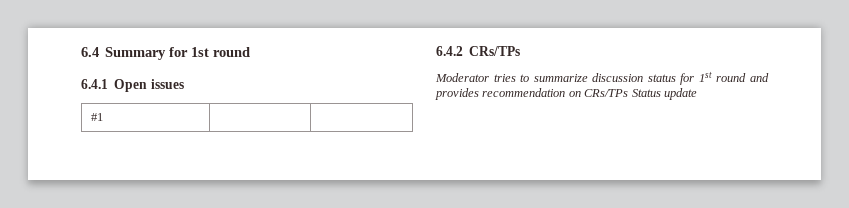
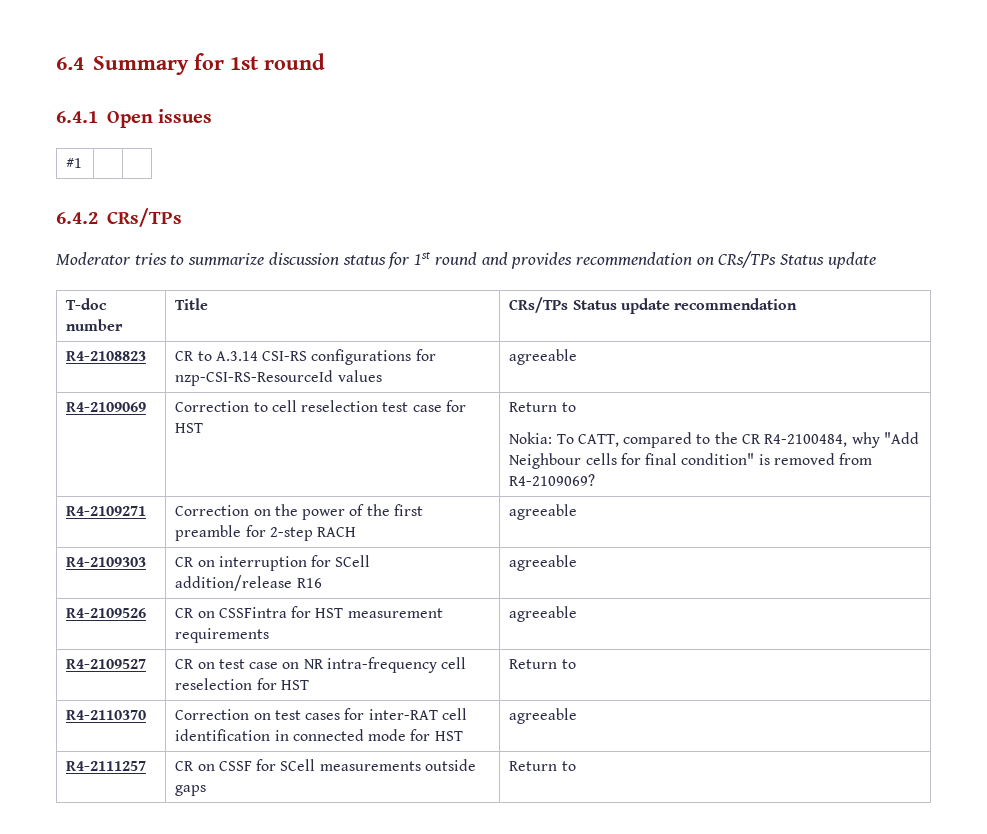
(697, 94) none -> [66,298,108,310] [66,319,124,331] [175,298,209,310] [509,297,798,314] [66,351,147,361] [175,349,436,365] [175,370,382,386] [509,349,578,365] [66,402,147,412] [175,400,467,412] [175,423,204,433] [509,402,576,412] [509,432,920,448] [509,453,873,469] [509,474,596,486] [66,506,147,516] [175,504,424,520] [175,525,357,541] [509,504,578,520] [66,557,147,567] [175,555,371,571] [175,575,322,591] [509,555,578,571] [66,608,147,618] [175,606,443,618] [175,628,270,643] [509,606,578,622] [66,659,147,669] [175,657,467,673] [175,678,309,690] [509,659,576,669] [66,710,147,720] [175,708,468,720] [175,729,463,741] [509,708,578,724] [66,761,147,771] [175,759,477,771] [175,785,207,796] [509,761,576,771] // T-doc number | Title | CRs/TPs Status update recommendation // R4-2108823 | CR to A.3.14 CSI-RS configurations for nzp-CSI-RS-ResourceId values | agreeable // R4-2109069 | Correction to cell reselection test case for HST | Return to // Nokia: To CATT, compared to the CR R4-2100484, why "Add Neighbour cells for final condition" is removed from R4-2109069? // R4-2109271 | Correction on the power of the first preamble for 2-step RACH | agreeable // R4-2109303 | CR on interruption for SCell addition/release R16 | agreeable // R4-2109526 | CR on CSSFintra for HST measurement requirements | agreeable // R4-2109527 | CR on test case on NR intra-frequency cell reselection for HST | Return to // R4-2110370 | Correction on test cases for inter-RAT cell identification in connected mode for HST | agreeable // R4-2111257 | CR on CSSF for SCell measurements outside gaps | Return to

